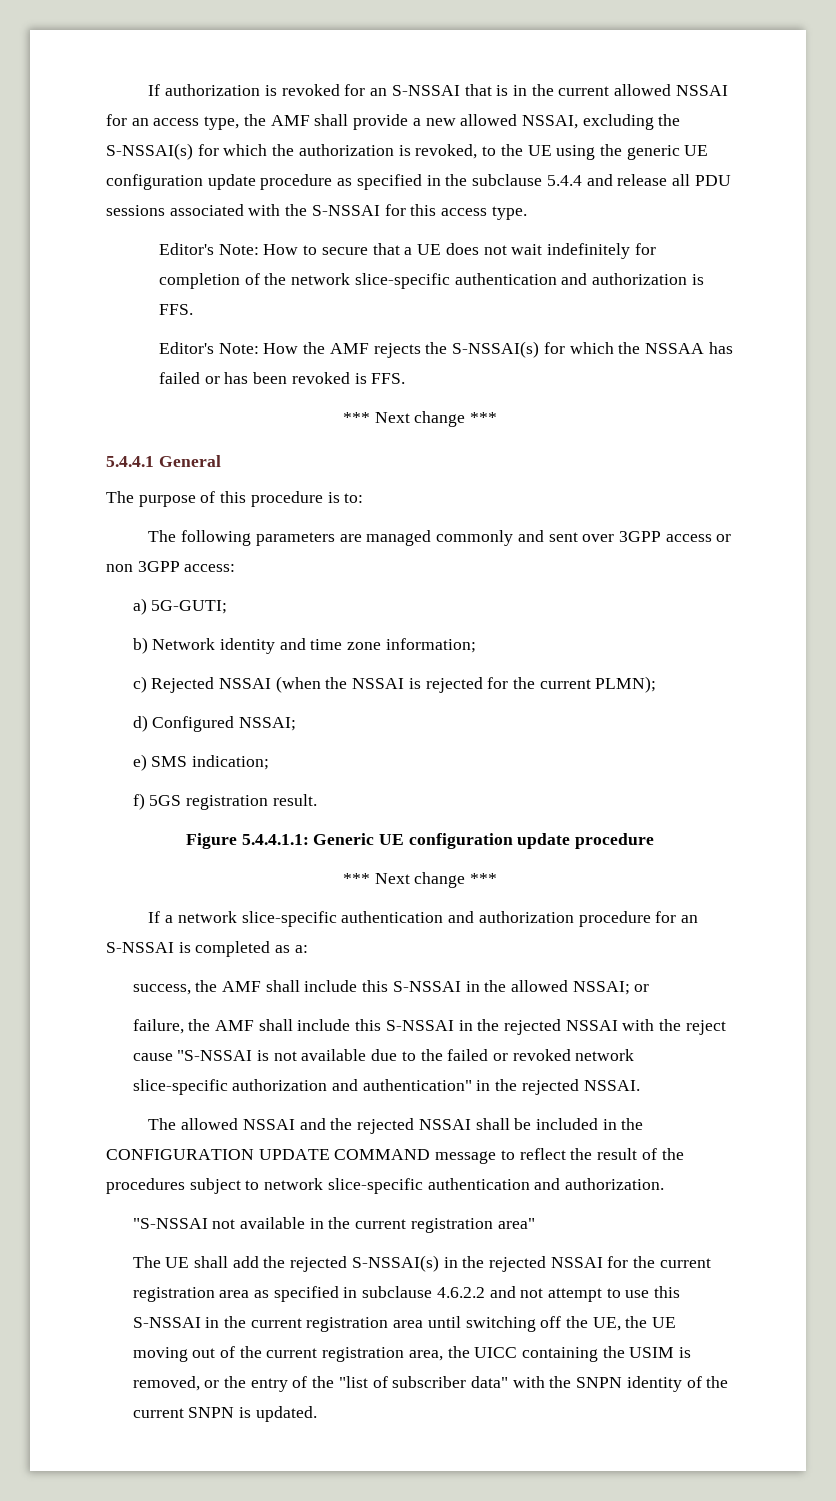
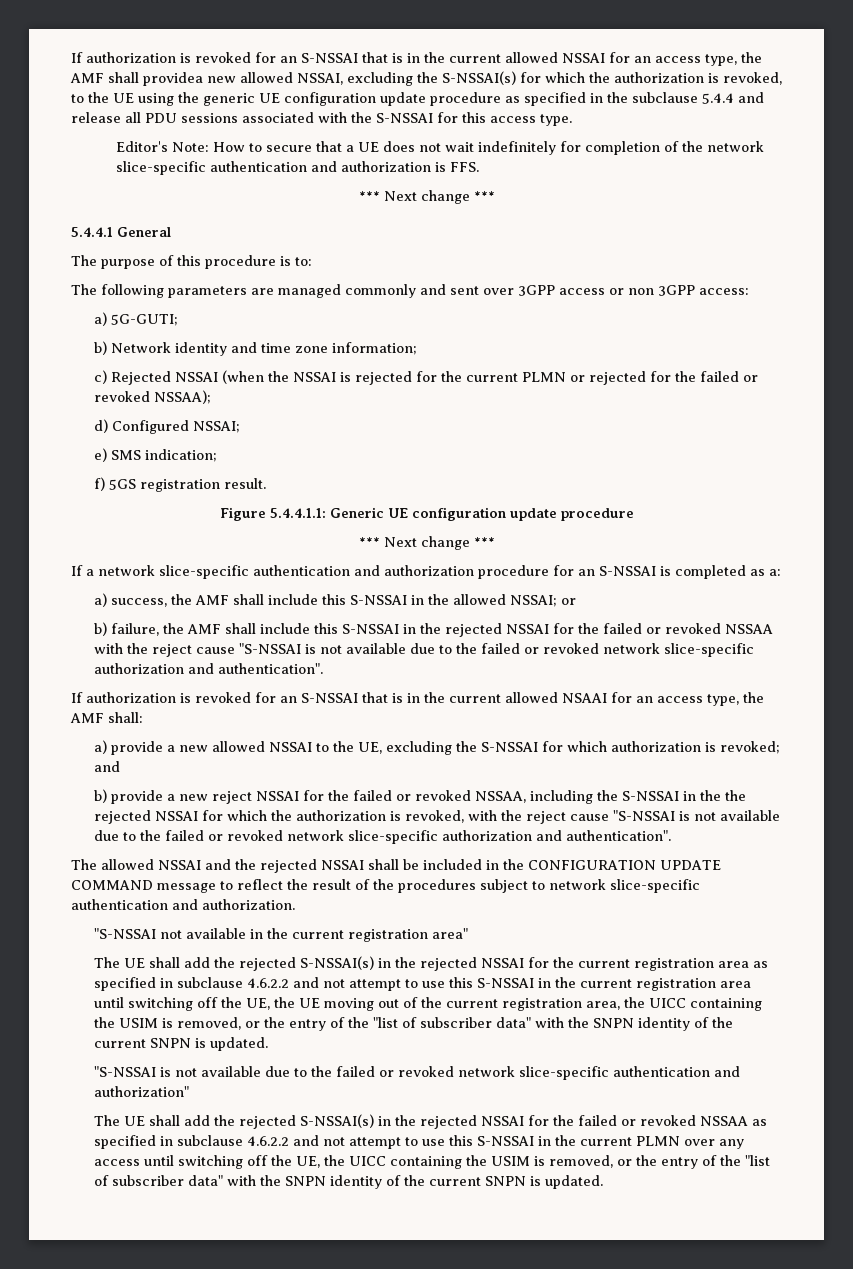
[353,114,421,130] provide a -> [143,72,203,86] providea
[159,341,733,358] [159,372,406,384] // Editor's Note: How the AMF rejects the S-NSSAI(s) for which the NSSAA has failed or has been revoked is FFS. -> (480, 167) none
[595,676,657,693] PLMN); -> [521,371,758,385] [93,390,211,404] PLMN or rejected for the failed or revoked NSSAA);
(308, 949) none -> [93,593,107,607] a)
(650, 988) none -> [93,622,107,636] b)
(618, 1025) none -> [552,623,773,634] for the failed or revoked NSSAA
[362,1079,640,1095] authentication" in the rejected NSSAI. -> [217,663,323,674] [71,692,764,706] [70,712,143,723] [93,740,780,755] [93,761,120,772] [93,789,746,804] [93,810,780,824] [93,830,671,844] authentication". // If authorization is revoked for an S-NSSAI that is in the current allowed NSAAI for an access type, the AMF shall: // a) provide a new allowed NSSAI to the UE, excluding the S-NSSAI for which authorization is revoked; and // b) provide a new reject NSSAI for the failed or revoked NSSAA, including the S-NSSAI in the the rejected NSSAI for which the authorization is revoked, with the reject cause "S-NSSAI is not available due to the failed or revoked network slice-specific authorization and authentication".
(317, 1414) none -> [93,1066,740,1080] [93,1086,189,1097] [93,1114,767,1129] [93,1135,744,1149] [93,1155,770,1169] [93,1175,603,1189] // "S-NSSAI is not available due to the failed or revoked network slice-specific authentication and authorization" // The UE shall add the rejected S-NSSAI(s) in the rejected NSSAI for the failed or revoked NSSAA as specified in subclause 4.6.2.2 and not attempt to use this S-NSSAI in the current PLMN over any access until switching off the UE, the UICC containing the USIM is removed, or the entry of the "list of subscriber data" with the SNPN identity of the current SNPN is updated.

